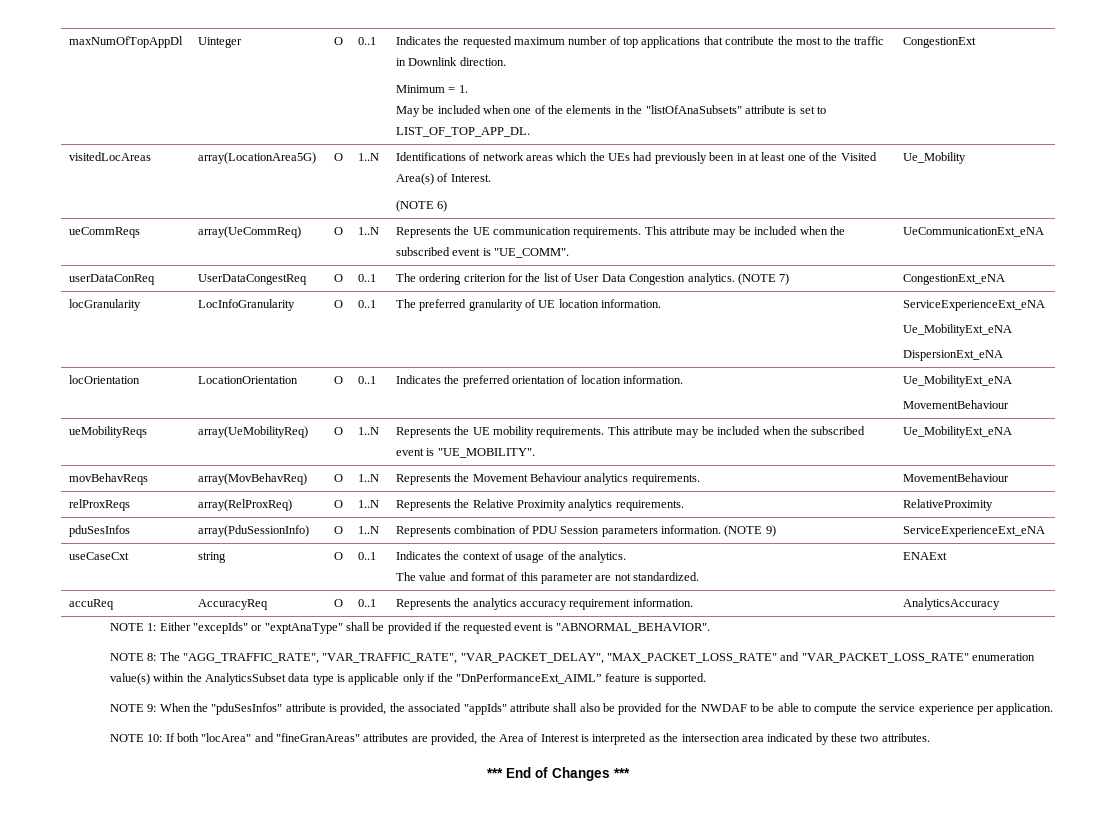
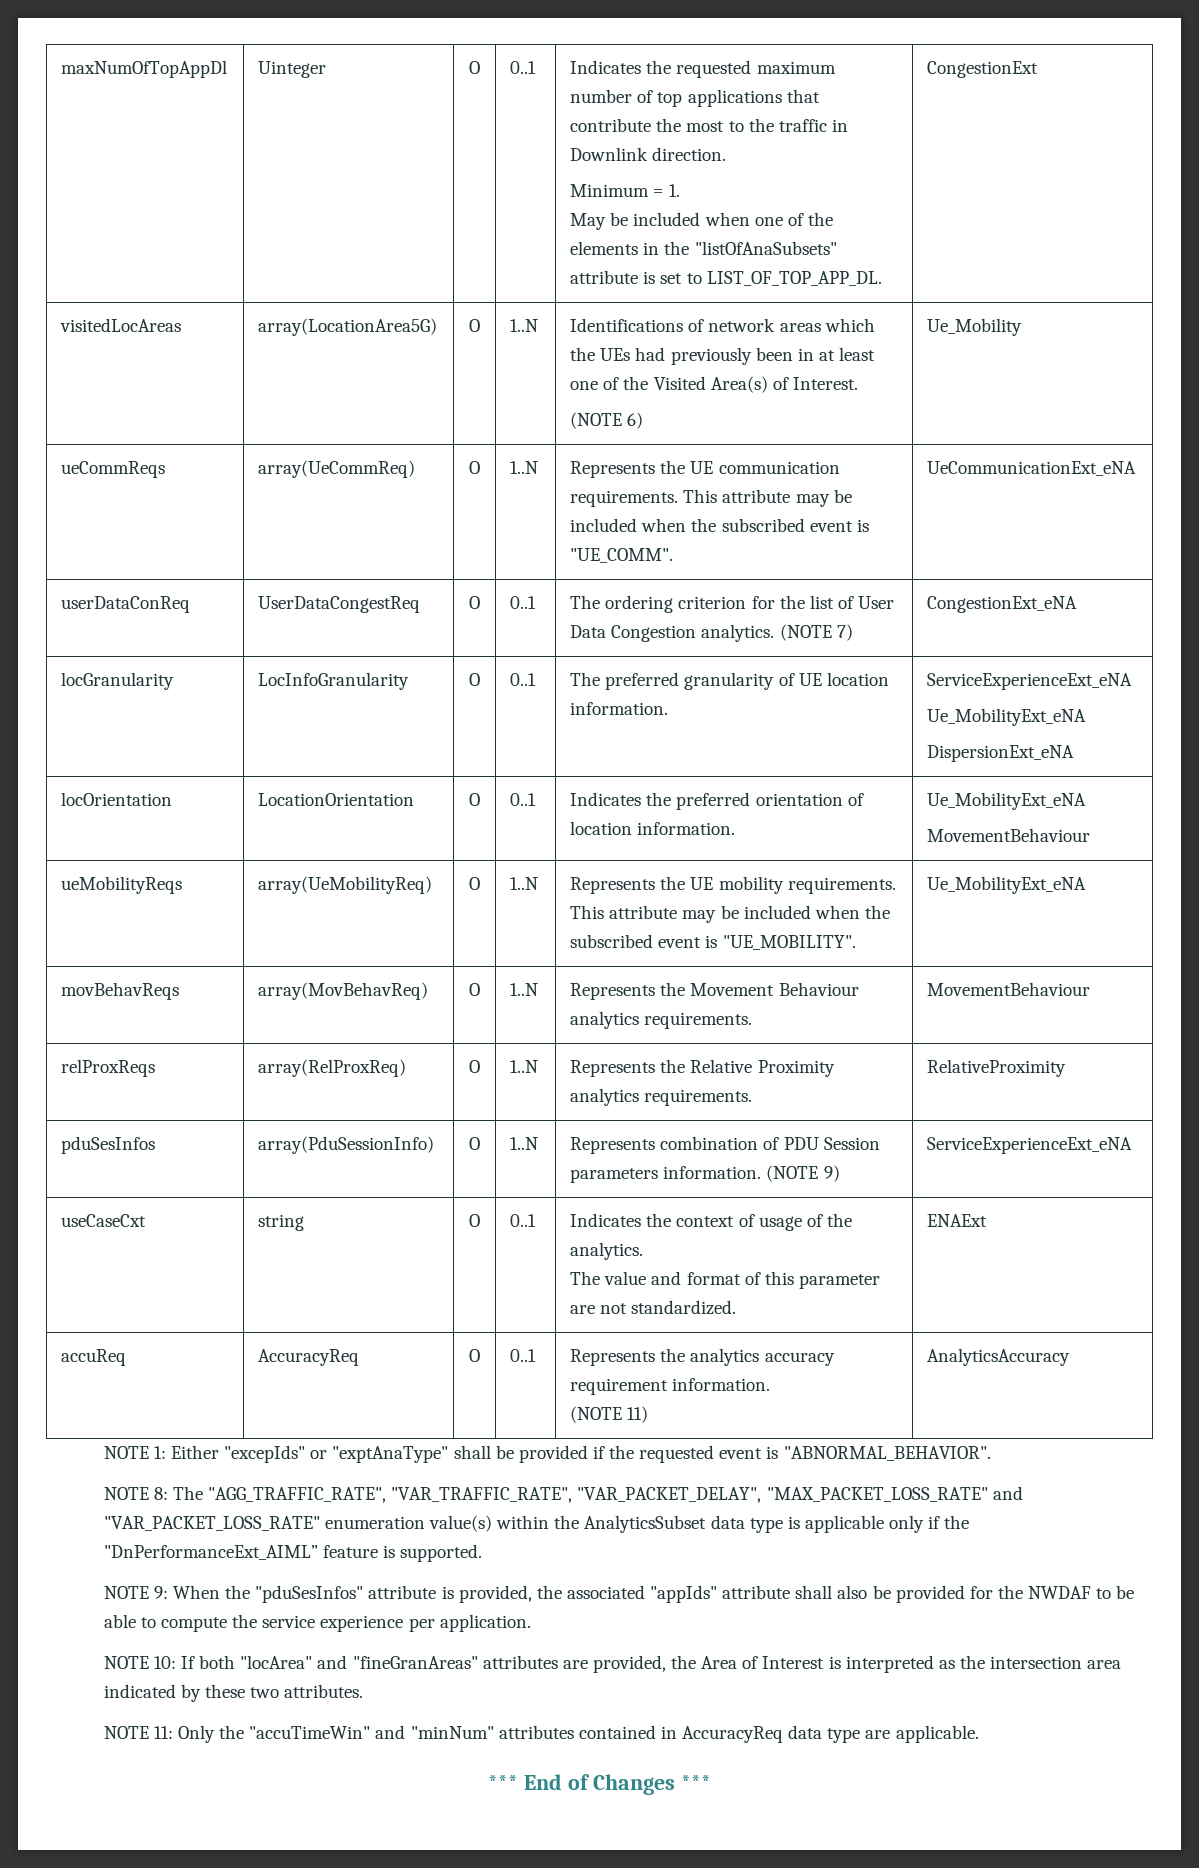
(693, 602) none -> [570,1406,649,1423] // (NOTE 11)
(930, 737) none -> [103,1725,979,1743] // NOTE 11: Only the "accuTimeWin" and "minNum" attributes contained in AccuracyReq data type are applicable.

